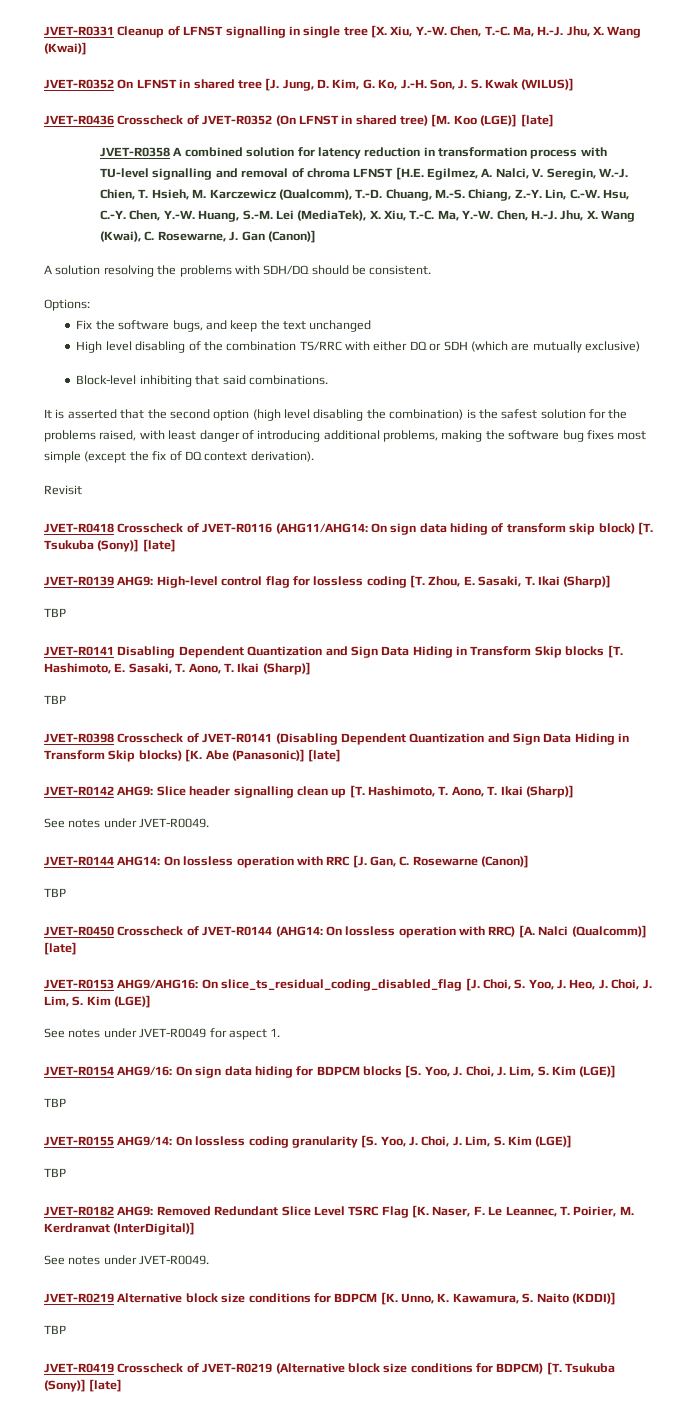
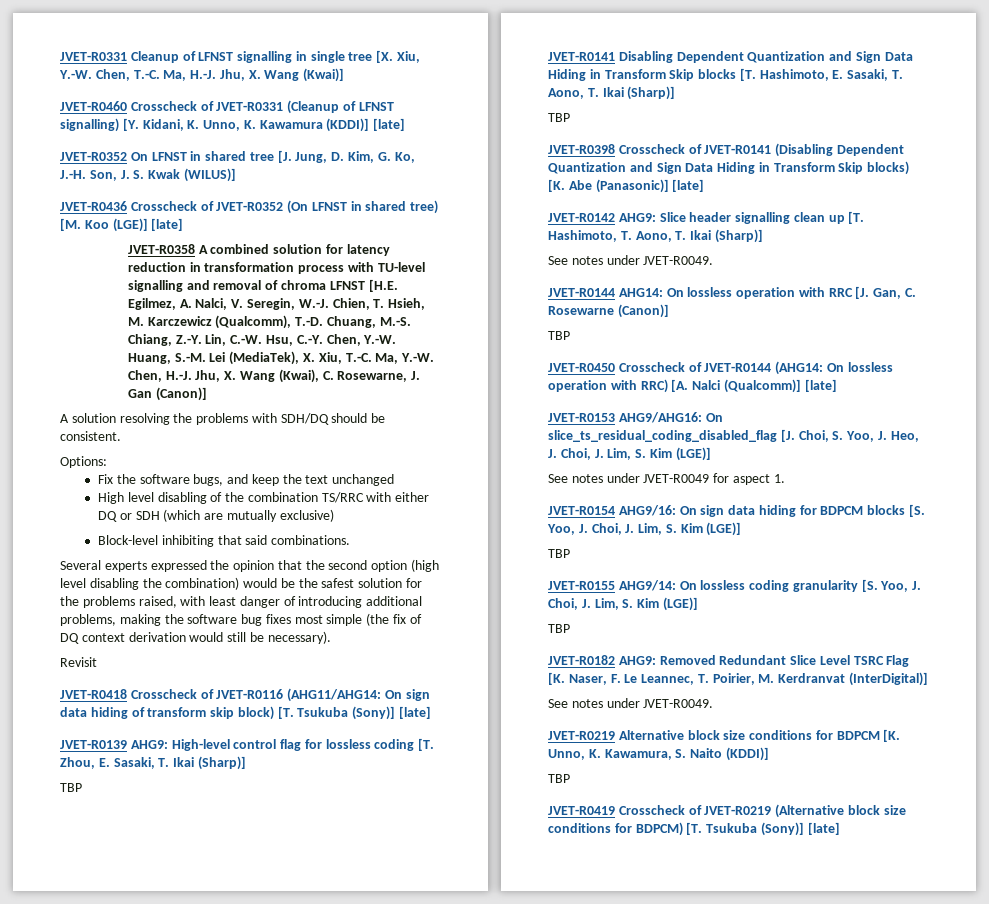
(87, 48) none -> [60,100,394,114] [60,118,406,132] // JVET-R0460 Crosscheck of JVET-R0331 (Cleanup of LFNST signalling) [Y. Kidani, K. Unno, K. Kawamura (KDDI)] [late]
[44,409,117,419] It is asserted -> [60,560,275,572] Several experts expressed the opinion
[466,409,476,419] is -> [243,578,295,588] would be
[84,451,149,463] (except the -> [366,613,390,626] (the
[250,451,314,462] derivation). -> [128,631,331,644] derivation would still be necessary).

